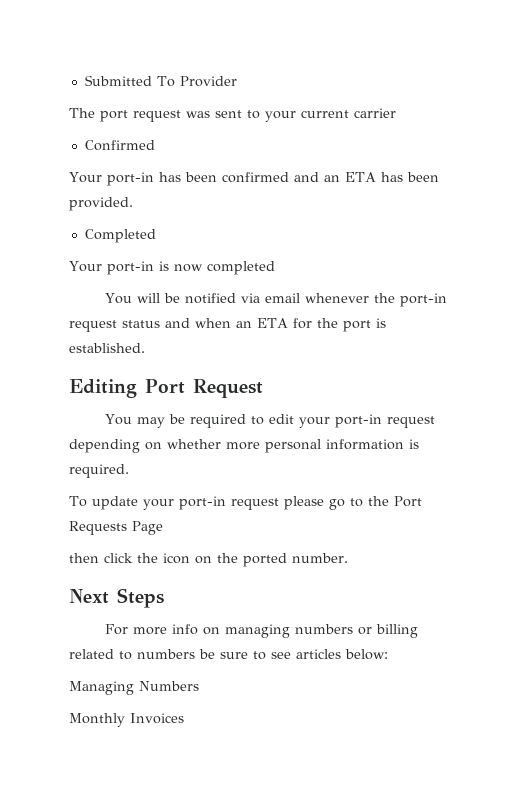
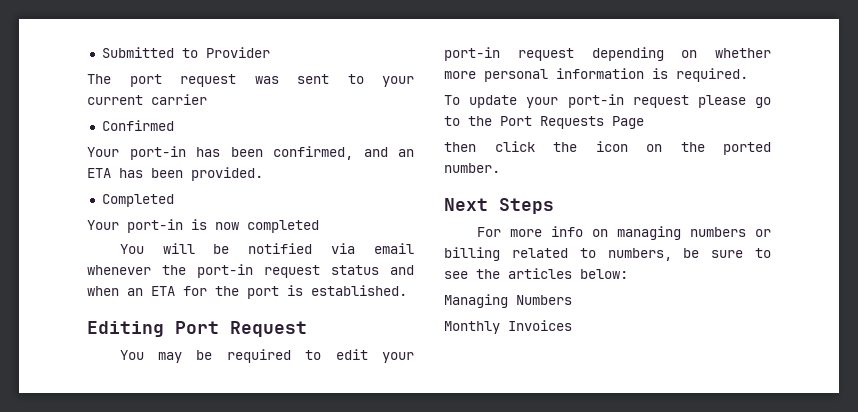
[156,76,175,87] To -> [181,48,198,58] to
[221,172,289,183] confirmed -> [273,146,353,160] confirmed,
[137,649,195,659] numbers -> [607,248,672,261] numbers,
(291, 655) none -> [476,269,500,279] the

